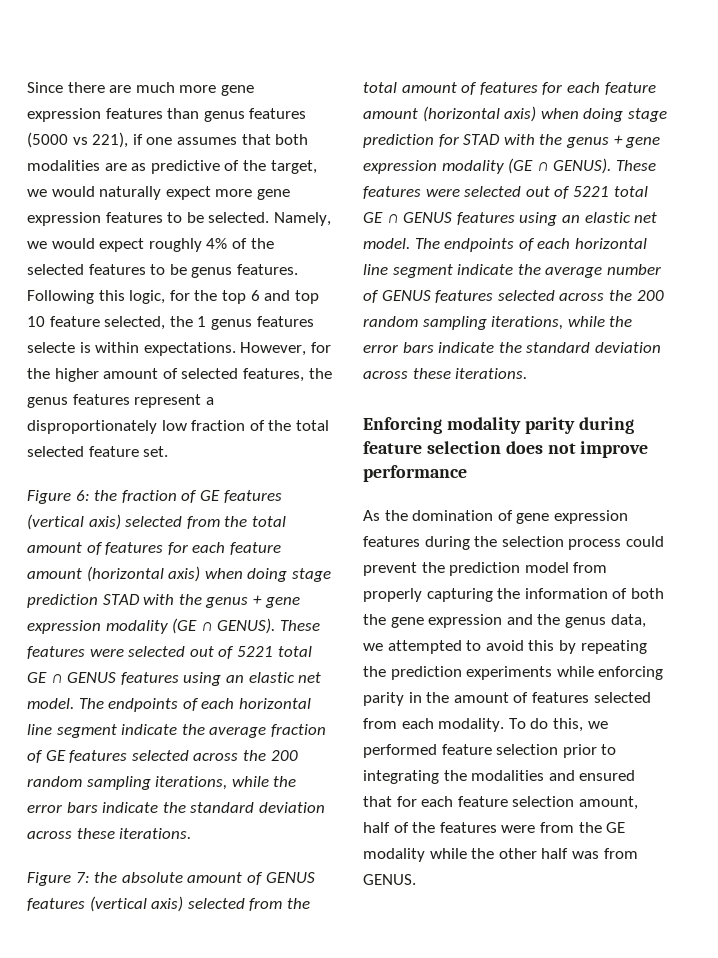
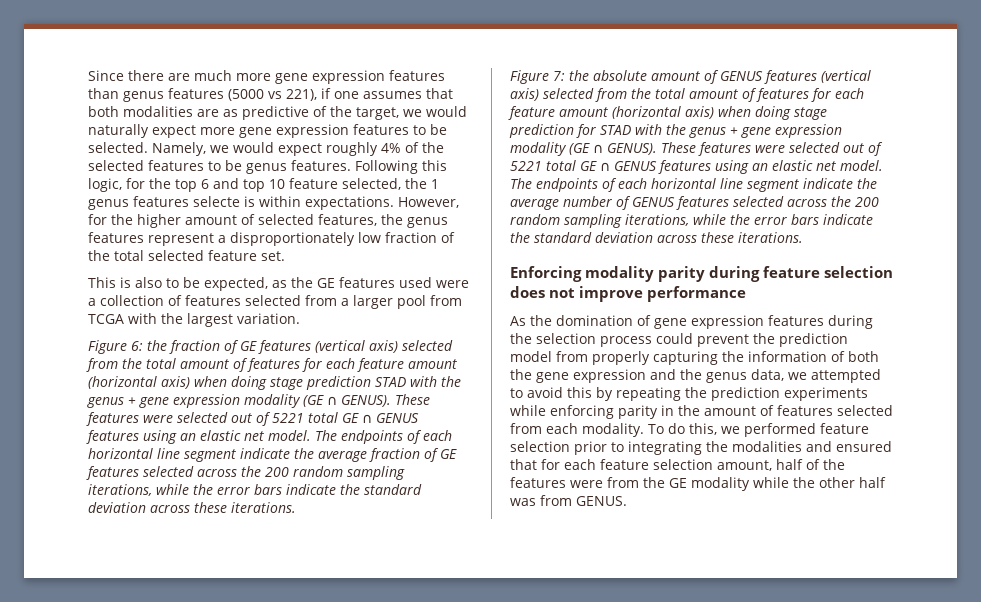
(169, 451) none -> [88,277,469,291] [88,295,462,309] [88,313,300,327] // This is also to be expected, as the GE features used were a collection of features selected from a larger pool from TCGA with the largest variation.

